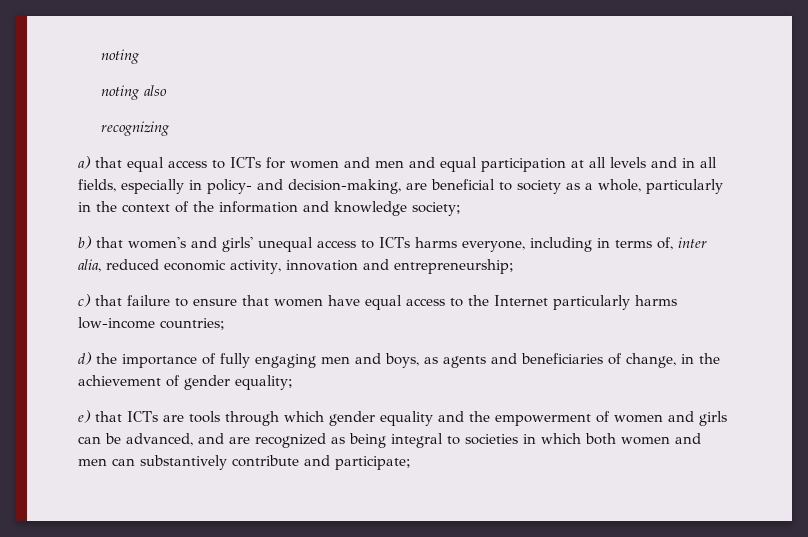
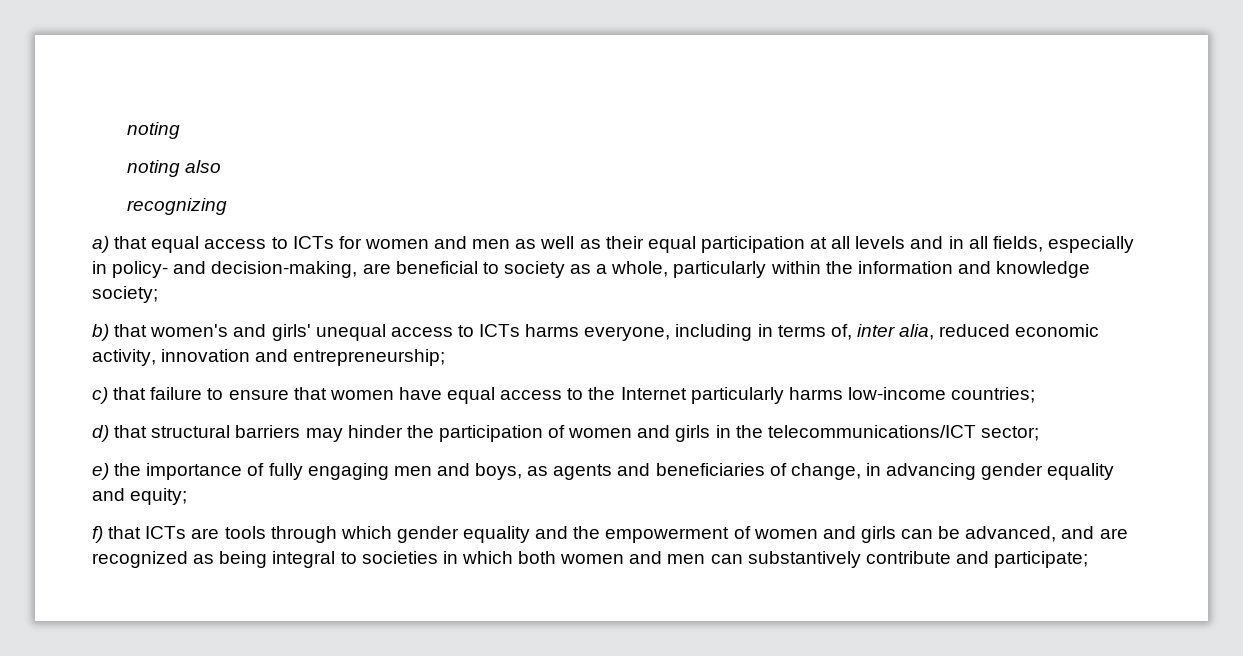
[408,157,435,168] and -> [515,236,644,249] as well as their
[78,201,189,213] in the context of -> [770,261,821,274] within
(92, 358) none -> [114,425,1039,442] [92,463,109,480] that structural barriers may hinder the participation of women and girls in the telecommunications/ICT sector; // e)
[699,353,720,364] [78,375,293,390] [78,410,91,423] the achievement of gender equality; // e) -> [886,463,1115,480] [92,488,188,505] [92,526,103,543] advancing gender equality and equity; // f)

